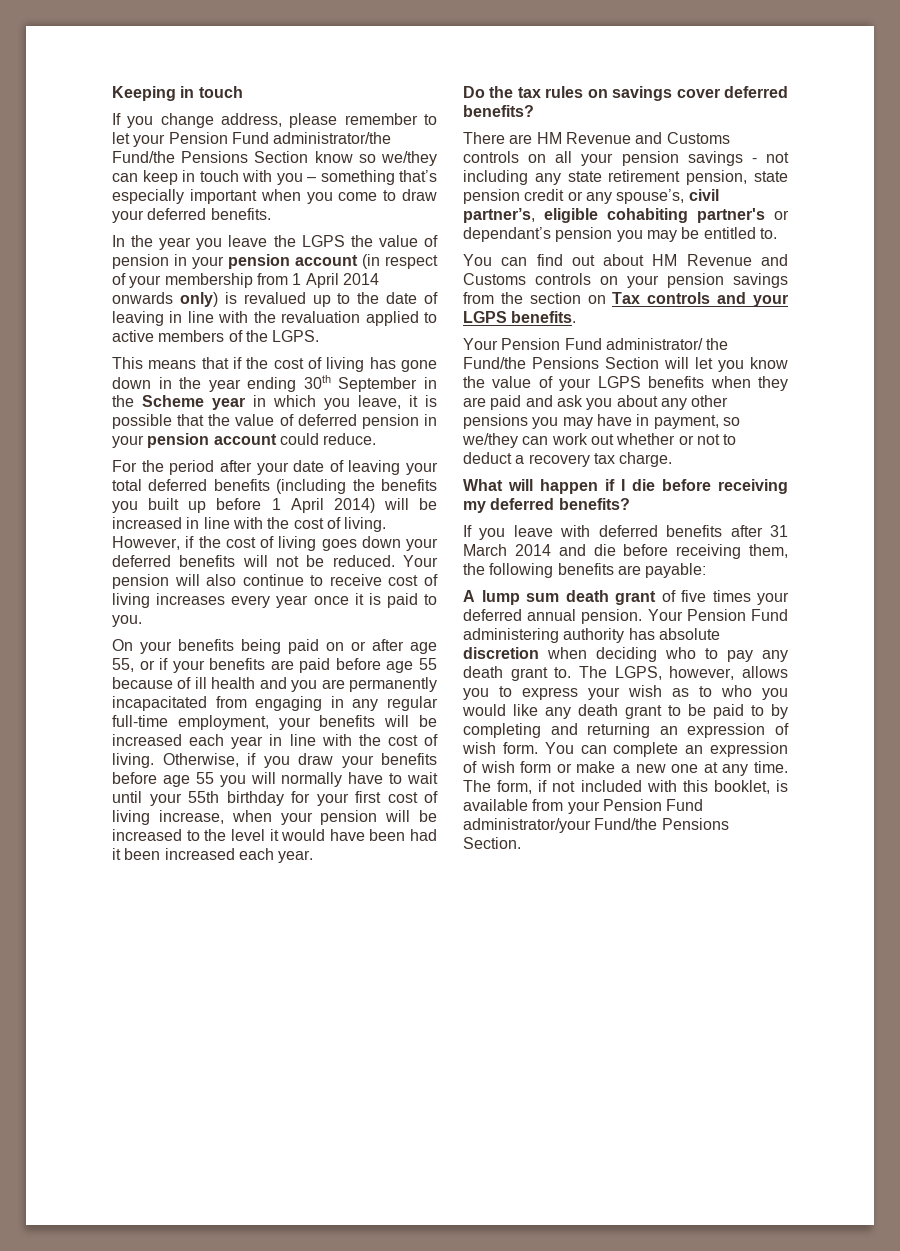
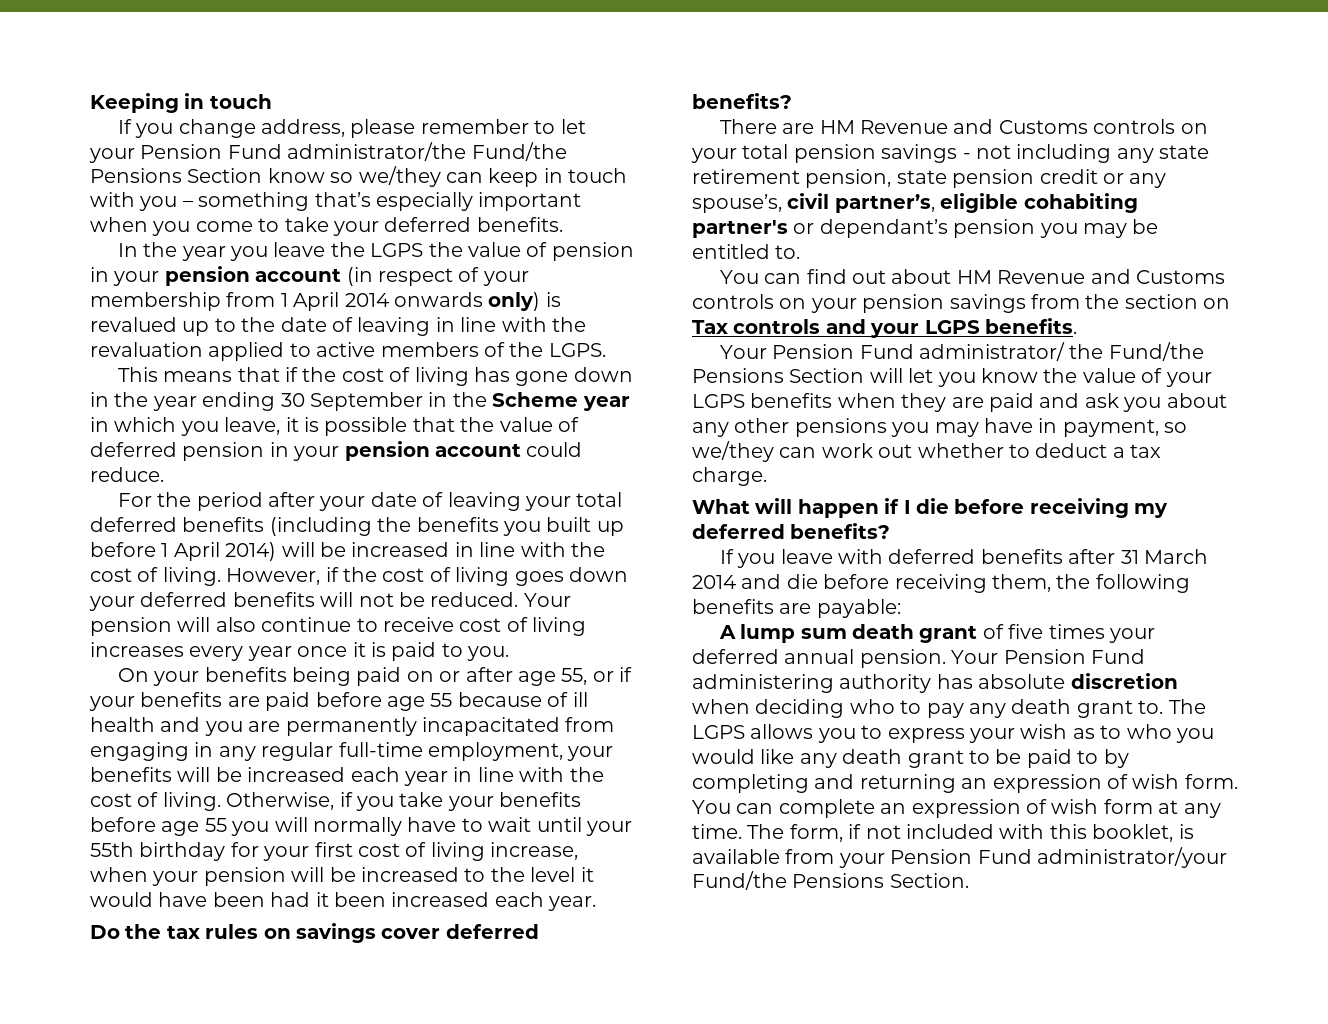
[402,189,437,201] draw -> [284,217,329,232] take
[303,375,331,389] 30th -> [280,393,305,407] 30
[298,753,333,765] draw -> [399,792,444,807] take
[555,151,614,166] all your -> [691,144,789,163] your total
[678,434,720,445] or not -> (1004, 450) none
[528,454,590,467] recovery -> (1125, 452) none
[614,666,735,680] LGPS, however, -> [692,725,745,739] LGPS
[556,761,699,773] or make a new one -> (1153, 806) none

